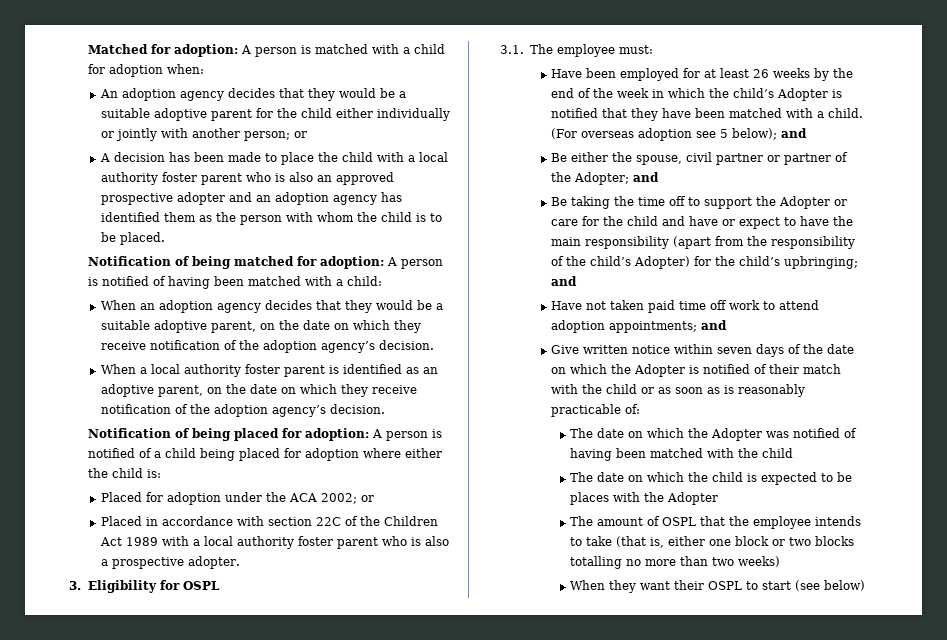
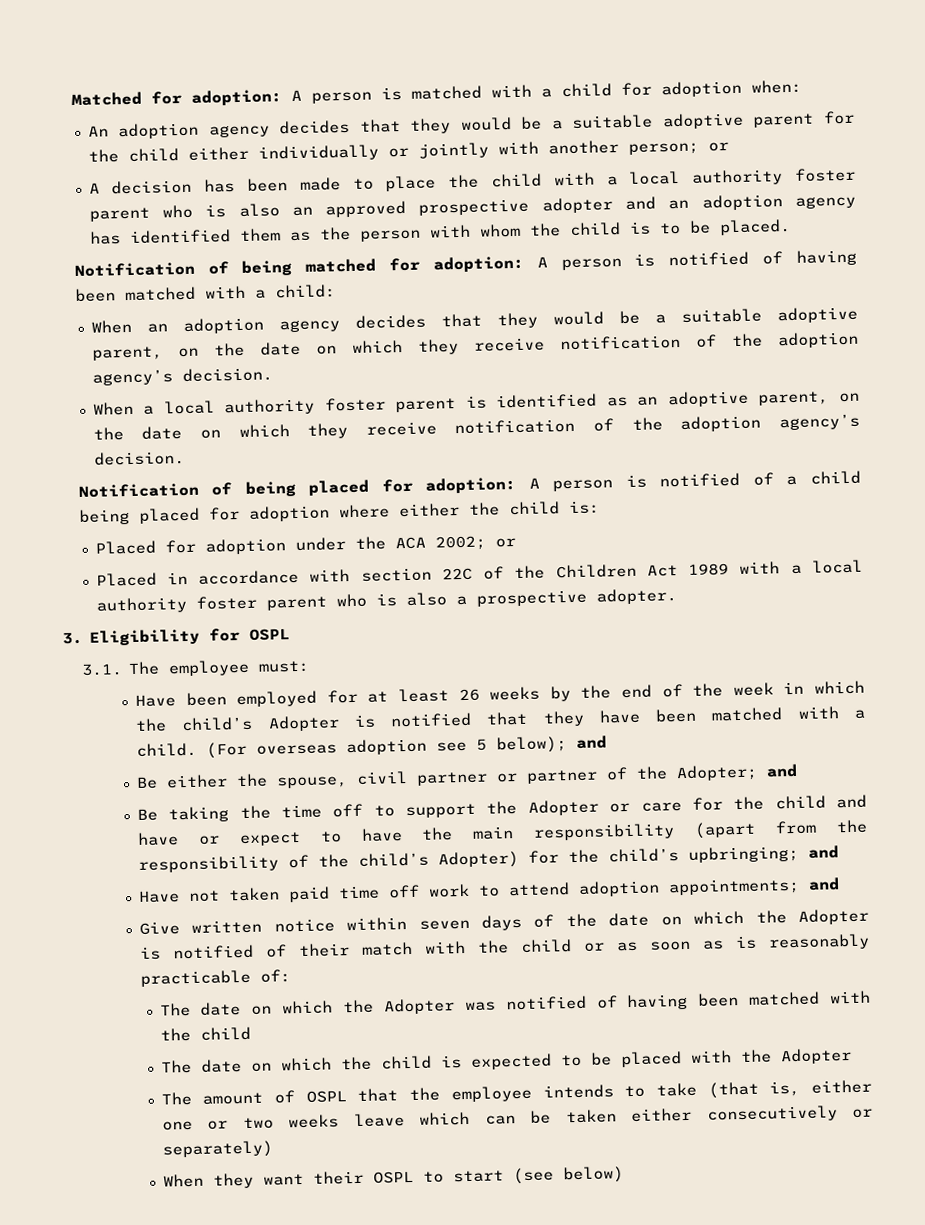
[570,492,610,505] places -> [620,1051,682,1068] placed
[735,536,770,546] block -> (193, 1125) none
[815,536,855,546] [570,556,781,569] blocks totalling no more than two weeks) -> [288,1105,873,1129] [161,1140,273,1159] weeks leave which can be taken either consecutively or separately)

